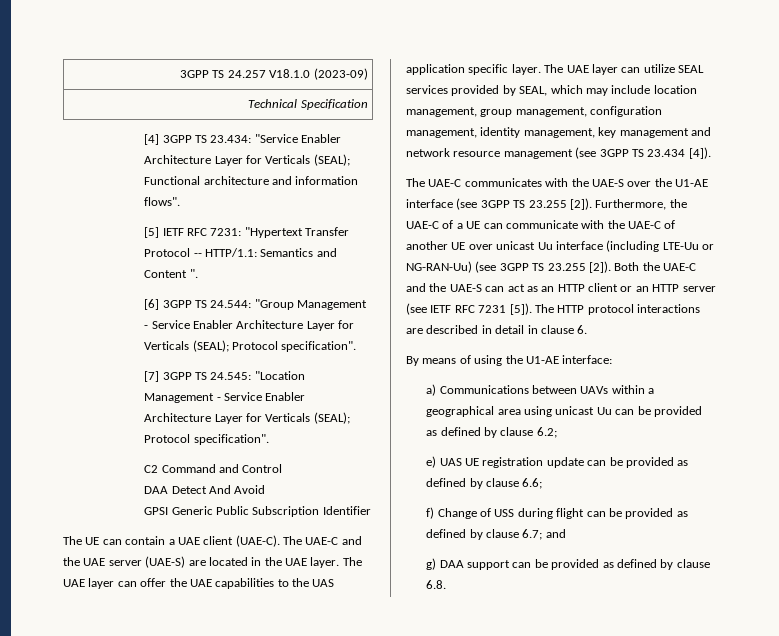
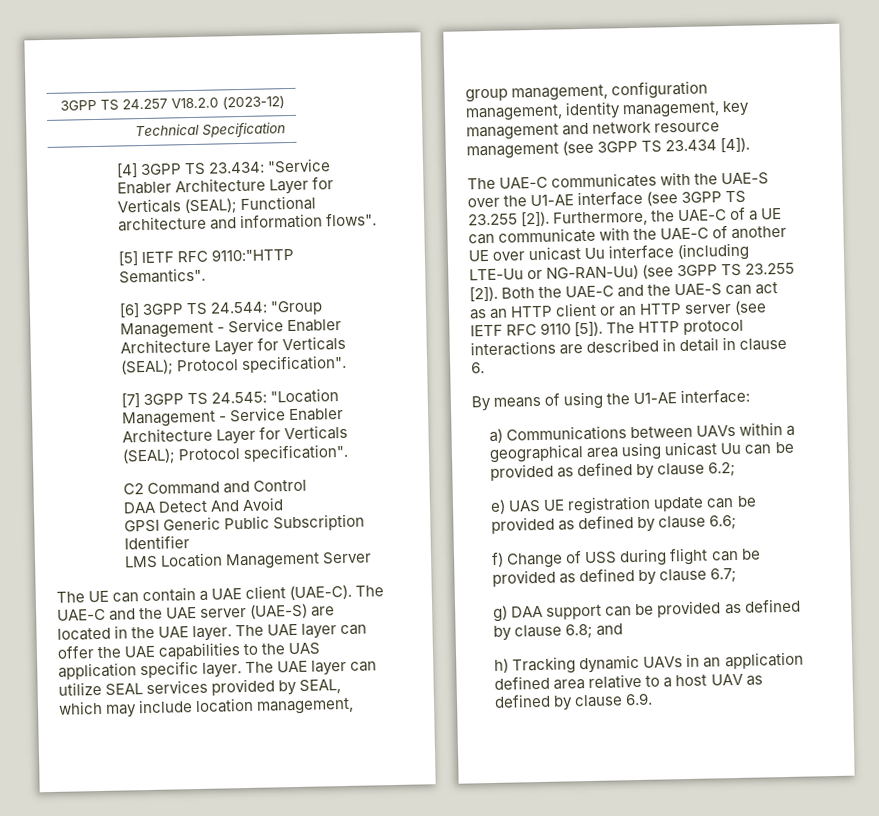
[269,68,368,80] V18.1.0 (2023-09) -> [171,95,286,110] V18.2.0 (2023-12)
[210,227,350,238] [144,248,337,257] [144,269,198,278] 7231: "Hypertext Transfer Protocol -- HTTP/1.1: Semantics and Content ". -> [211,247,295,262] [118,267,206,284] 9110:"HTTP Semantics".
(371, 510) none -> [123,551,373,570] // LMS Location Management Server
[478,305,507,313] 7231 -> [540,322,572,335] 9110
[545,529,566,538] and -> (738, 575) none
[426,580,447,589] 6.8. -> [565,623,624,639] [494,651,804,675] [494,673,763,690] [494,692,654,711] 6.8; and // h) Tracking dynamic UAVs in an application defined area relative to a host UAV as defined by clause 6.9.

